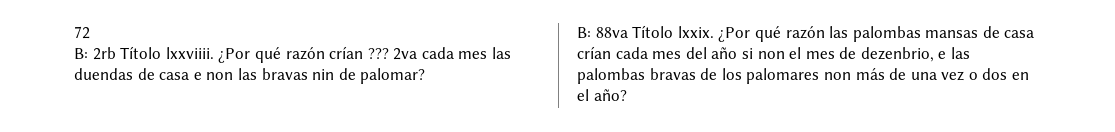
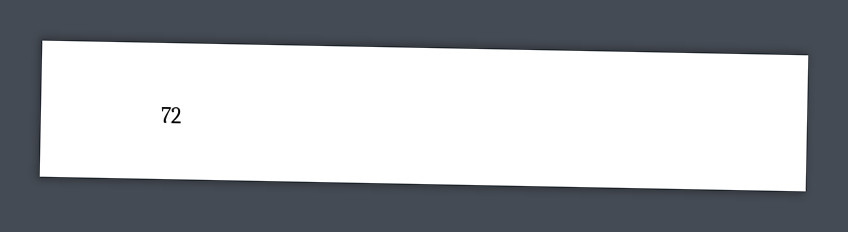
[74,46,512,63] [74,68,426,84] [577,25,1035,42] [577,46,971,62] [577,68,1030,84] [577,89,627,101] // B: 2rb Títolo lxxviiii. ¿Por qué razón crían ??? 2va cada mes las duendas de casa e non las bravas nin de palomar? // B: 88va Títolo lxxix. ¿Por qué razón las palombas mansas de casa crían cada mes del año si non el mes de dezenbrio, e las palombas bravas de los palomares non más de una vez o dos en el año? -> (182, 115) none

